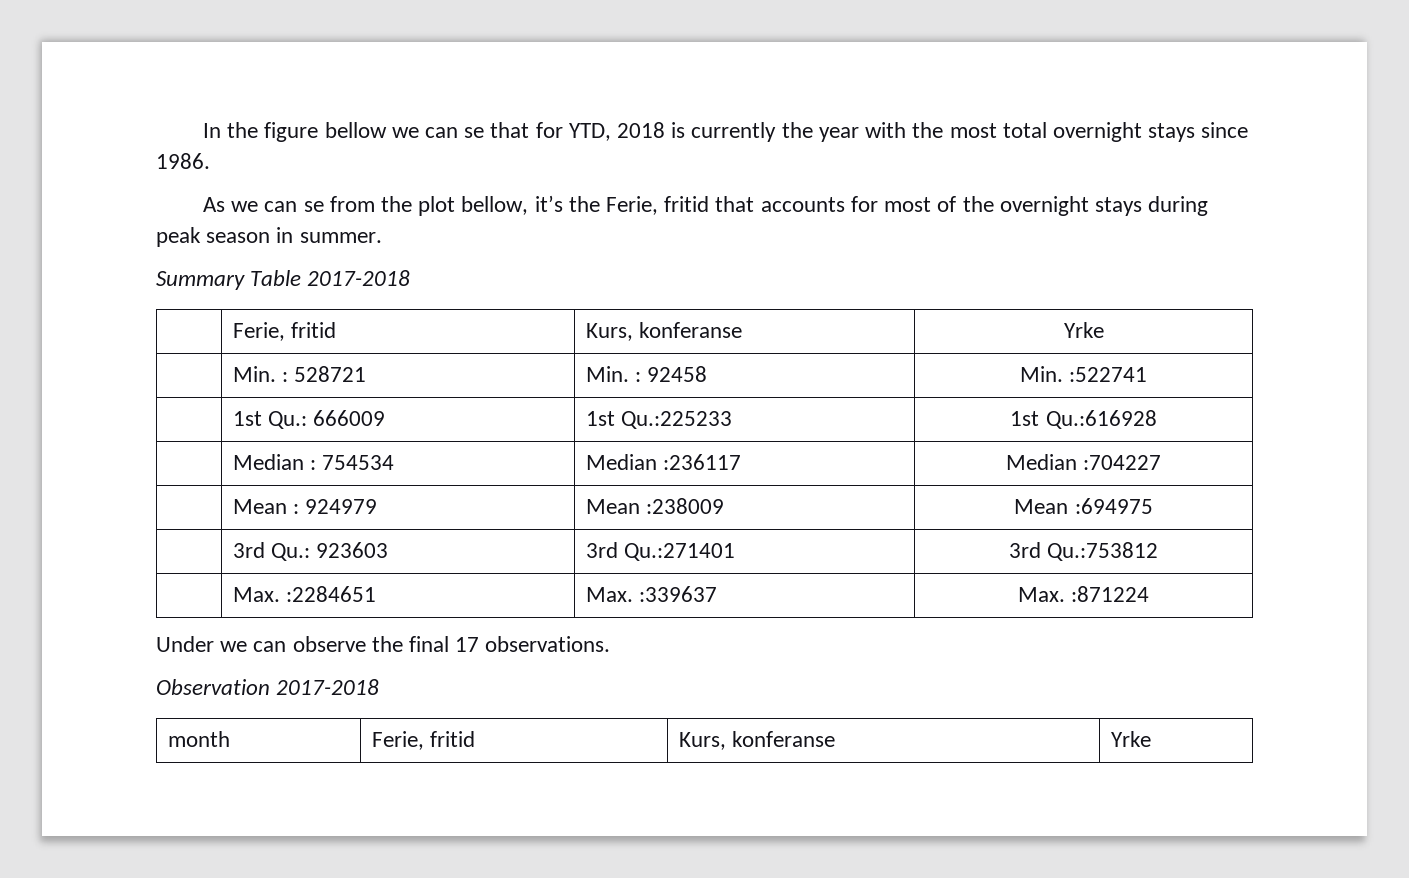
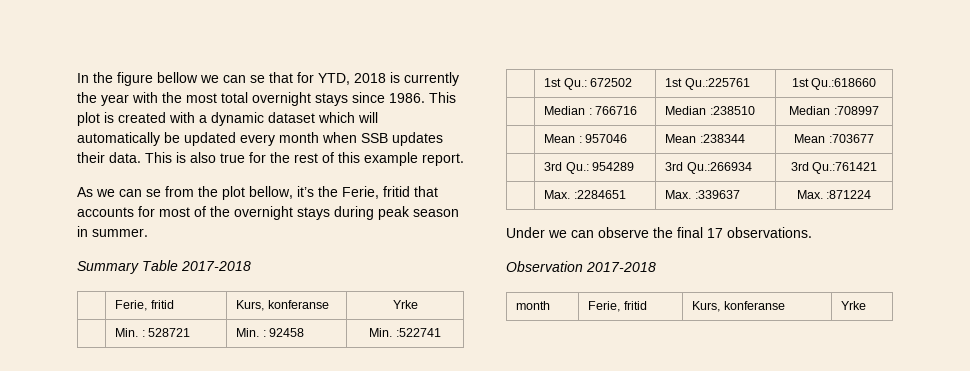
(210, 161) none -> [429,92,456,103] [77,112,378,126] [77,132,443,146] [77,152,464,166] This plot is created with a dynamic dataset which will automatically be updated every month when SSB updates their data. This is also true for the rest of this example report.
[313,410,386,426] [585,411,733,429] [1010,410,1157,429] 666009 | 1st Qu.:225233 | 1st Qu.:616928 -> [590,78,633,87] [665,78,750,90] [791,78,877,90] 672502 | 1st Qu.:225761 | 1st Qu.:618660
[322,455,395,470] [585,454,742,470] [1005,454,1162,470] 754534 | Median :236117 | Median :704227 -> [595,106,638,115] [665,106,755,115] [789,106,879,115] 766716 | Median :238510 | Median :708997
[305,499,378,514] [585,498,725,514] [1014,498,1153,514] 924979 | Mean :238009 | Mean :694975 -> [585,134,628,143] [665,134,745,143] [794,134,874,143] 957046 | Mean :238344 | Mean :703677
[316,542,389,558] [585,542,736,561] [1008,542,1159,561] 923603 | 3rd Qu.:271401 | 3rd Qu.:753812 -> [592,162,635,171] [665,162,752,174] [790,162,878,174] 954289 | 3rd Qu.:266934 | 3rd Qu.:761421

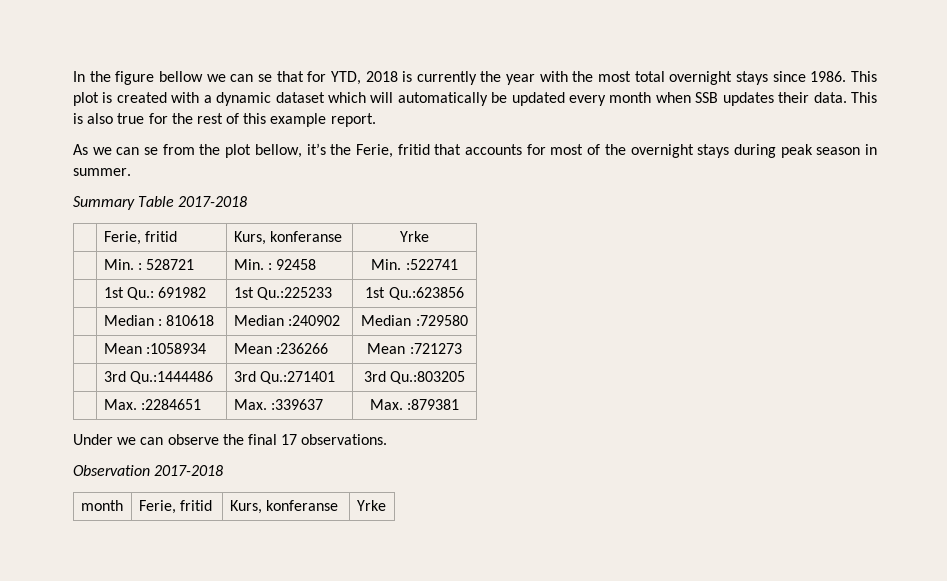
[590,78,633,87] [665,78,750,90] [791,78,877,90] 672502 | 1st Qu.:225761 | 1st Qu.:618660 -> [158,287,207,298] [233,287,333,300] [365,287,464,300] 691982 | 1st Qu.:225233 | 1st Qu.:623856
[595,106,638,115] [665,106,755,115] [789,106,879,115] [544,134,628,143] [665,134,745,143] [794,134,874,143] [544,162,635,174] [665,162,752,174] [790,162,878,174] 766716 | Median :238510 | Median :708997 // | Mean : 957046 | Mean :238344 | Mean :703677 // | 3rd Qu.: 954289 | 3rd Qu.:266934 | 3rd Qu.:761421 -> [166,315,215,326] [233,315,341,326] [361,315,468,326] [103,343,207,354] [233,343,329,354] [367,343,462,354] [103,371,214,384] [233,371,336,384] [363,371,466,384] 810618 | Median :240902 | Median :729580 // | Mean :1058934 | Mean :236266 | Mean :721273 // | 3rd Qu.:1444486 | 3rd Qu.:271401 | 3rd Qu.:803205
[826,190,872,199] :871224 -> [407,399,460,410] :879381

